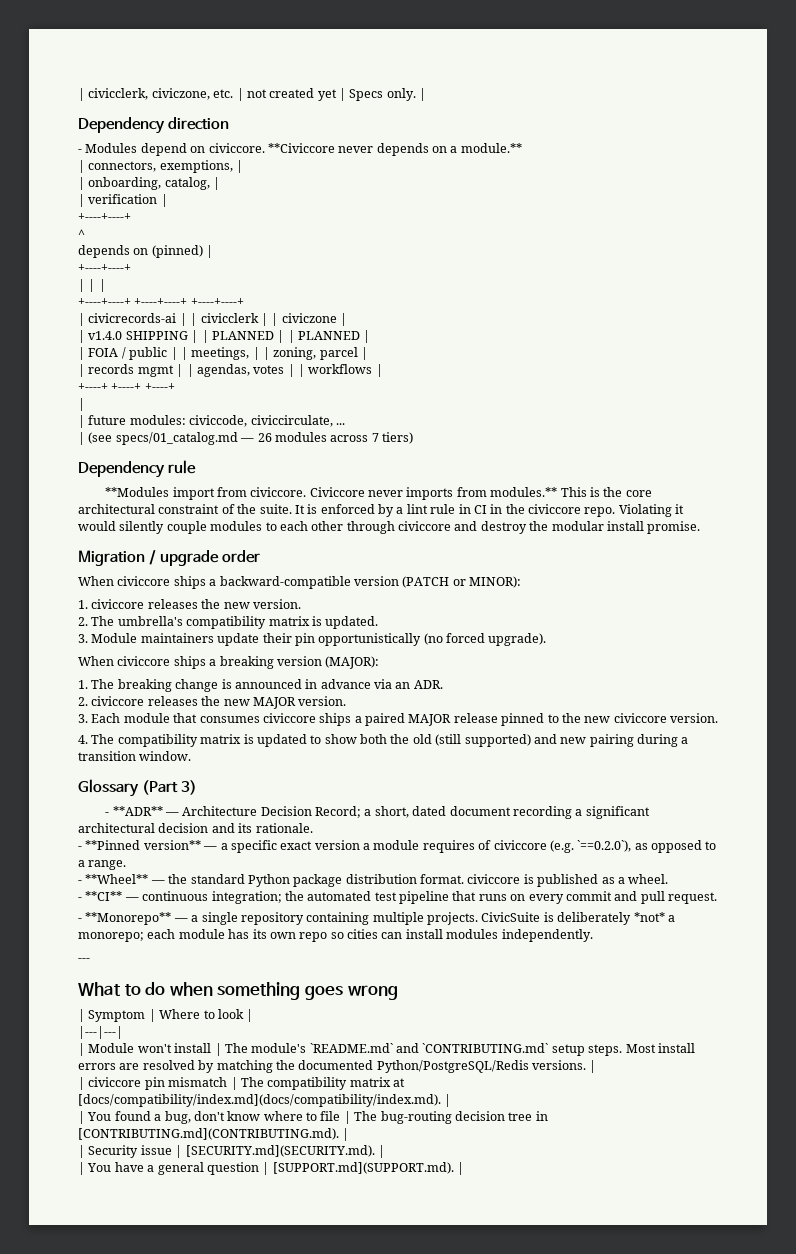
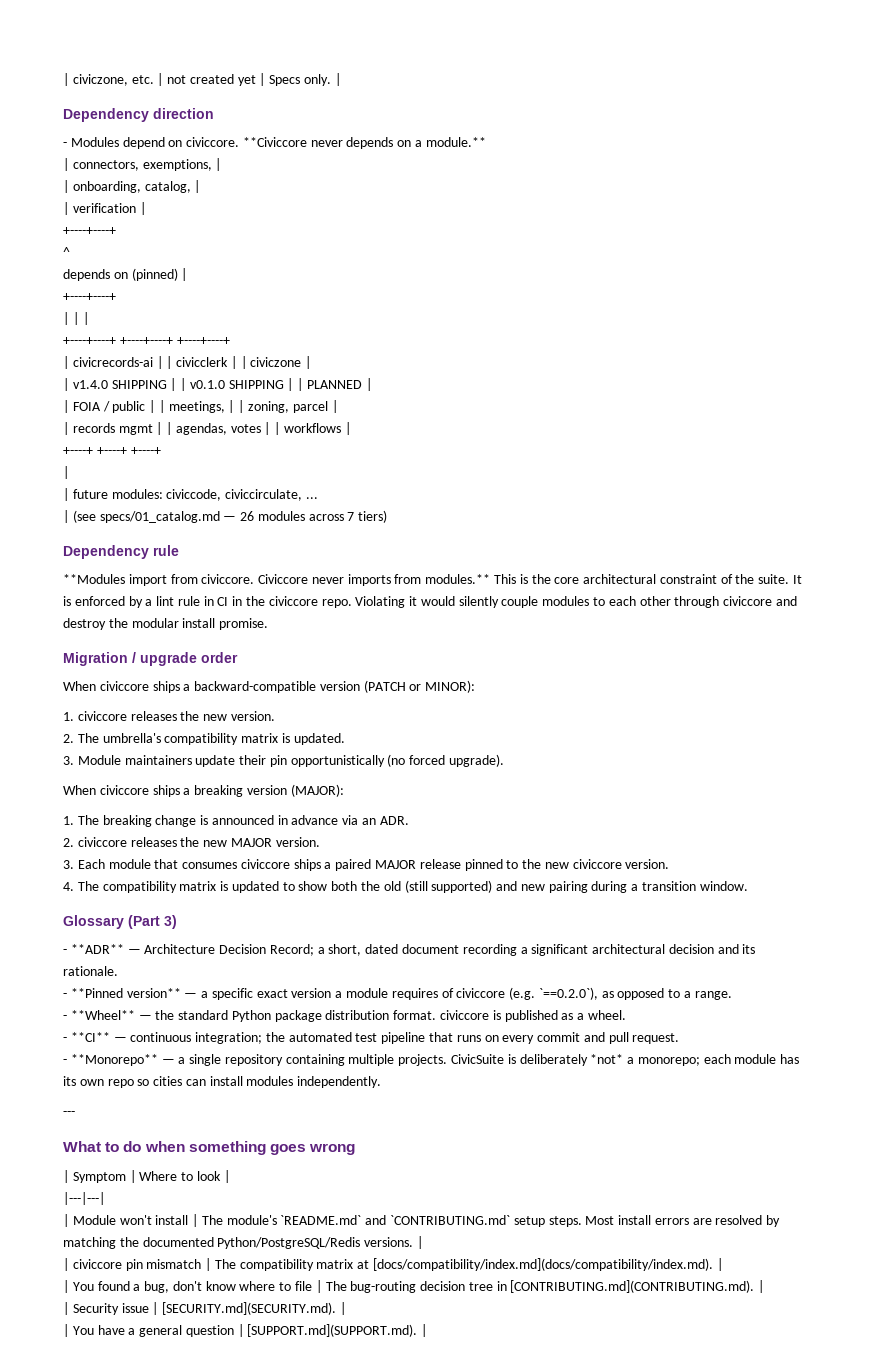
[78,88,149,101] | civicclerk, -> [63,73,69,86] |
[211,331,274,340] PLANNED -> [189,380,284,389] v0.1.0 SHIPPING

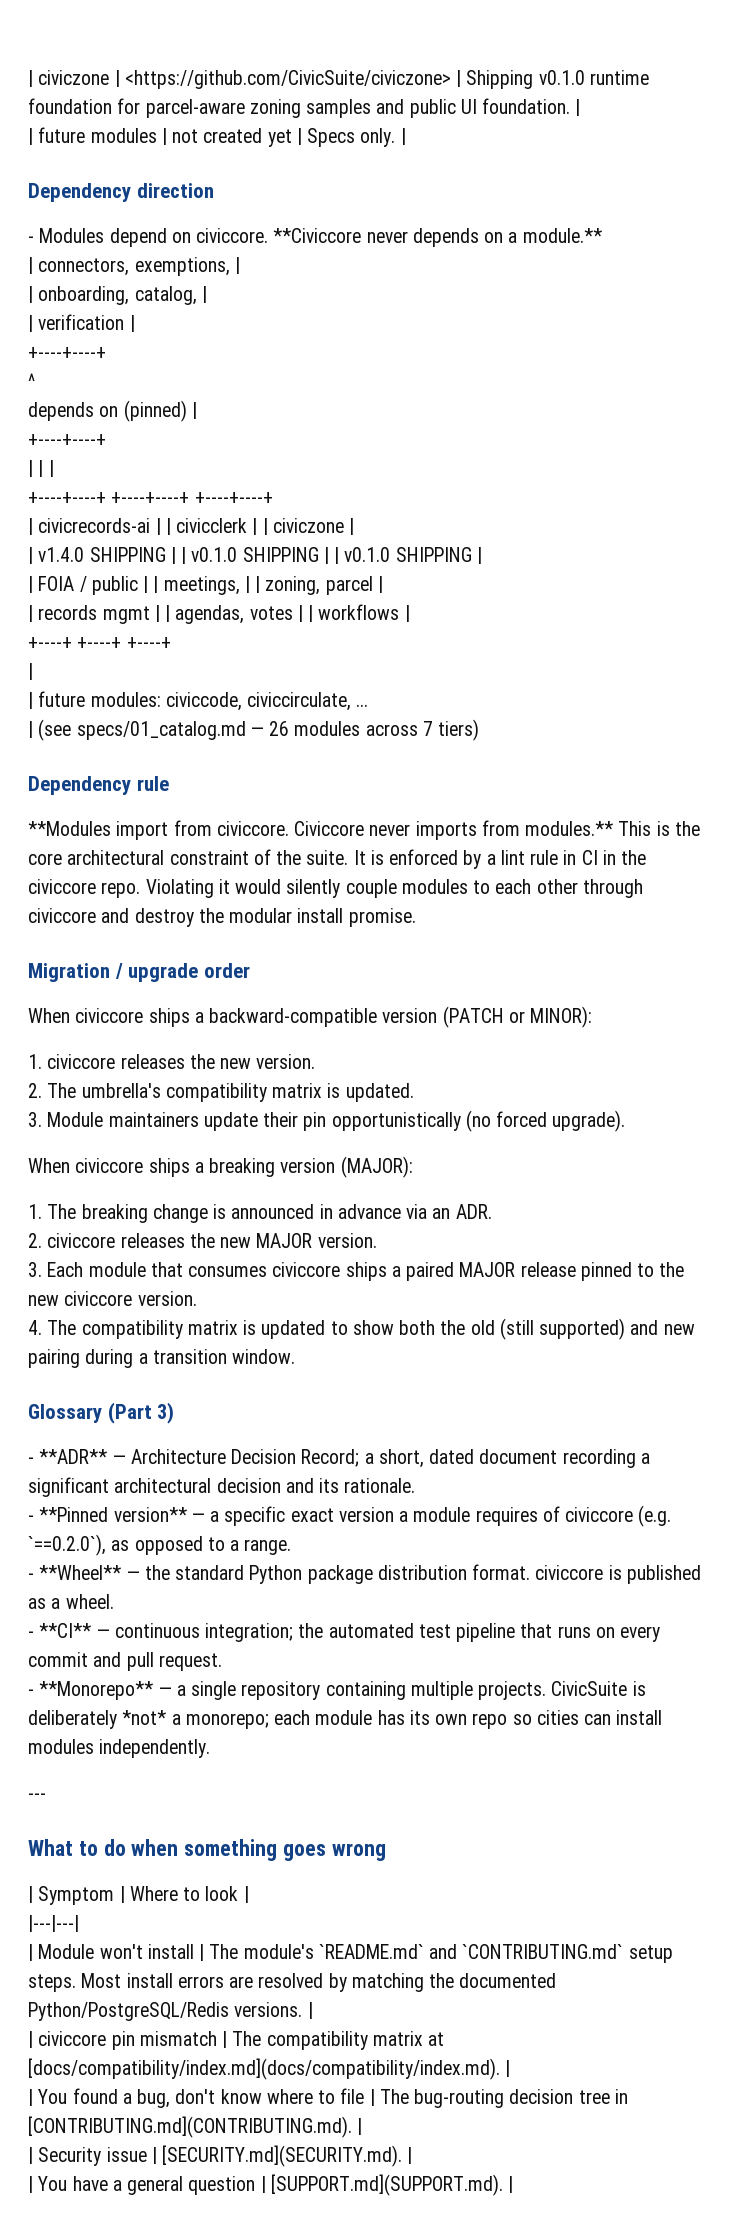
[63,73,154,86] | civiczone, etc. -> [28,70,649,89] [28,98,581,118] [28,127,157,145] | civiczone | <https://github.com/CivicSuite/civiczone> | Shipping v0.1.0 runtime foundation for parcel-aware zoning samples and public UI foundation. | // | future modules
[307,380,363,389] PLANNED -> [344,547,472,562] v0.1.0 SHIPPING

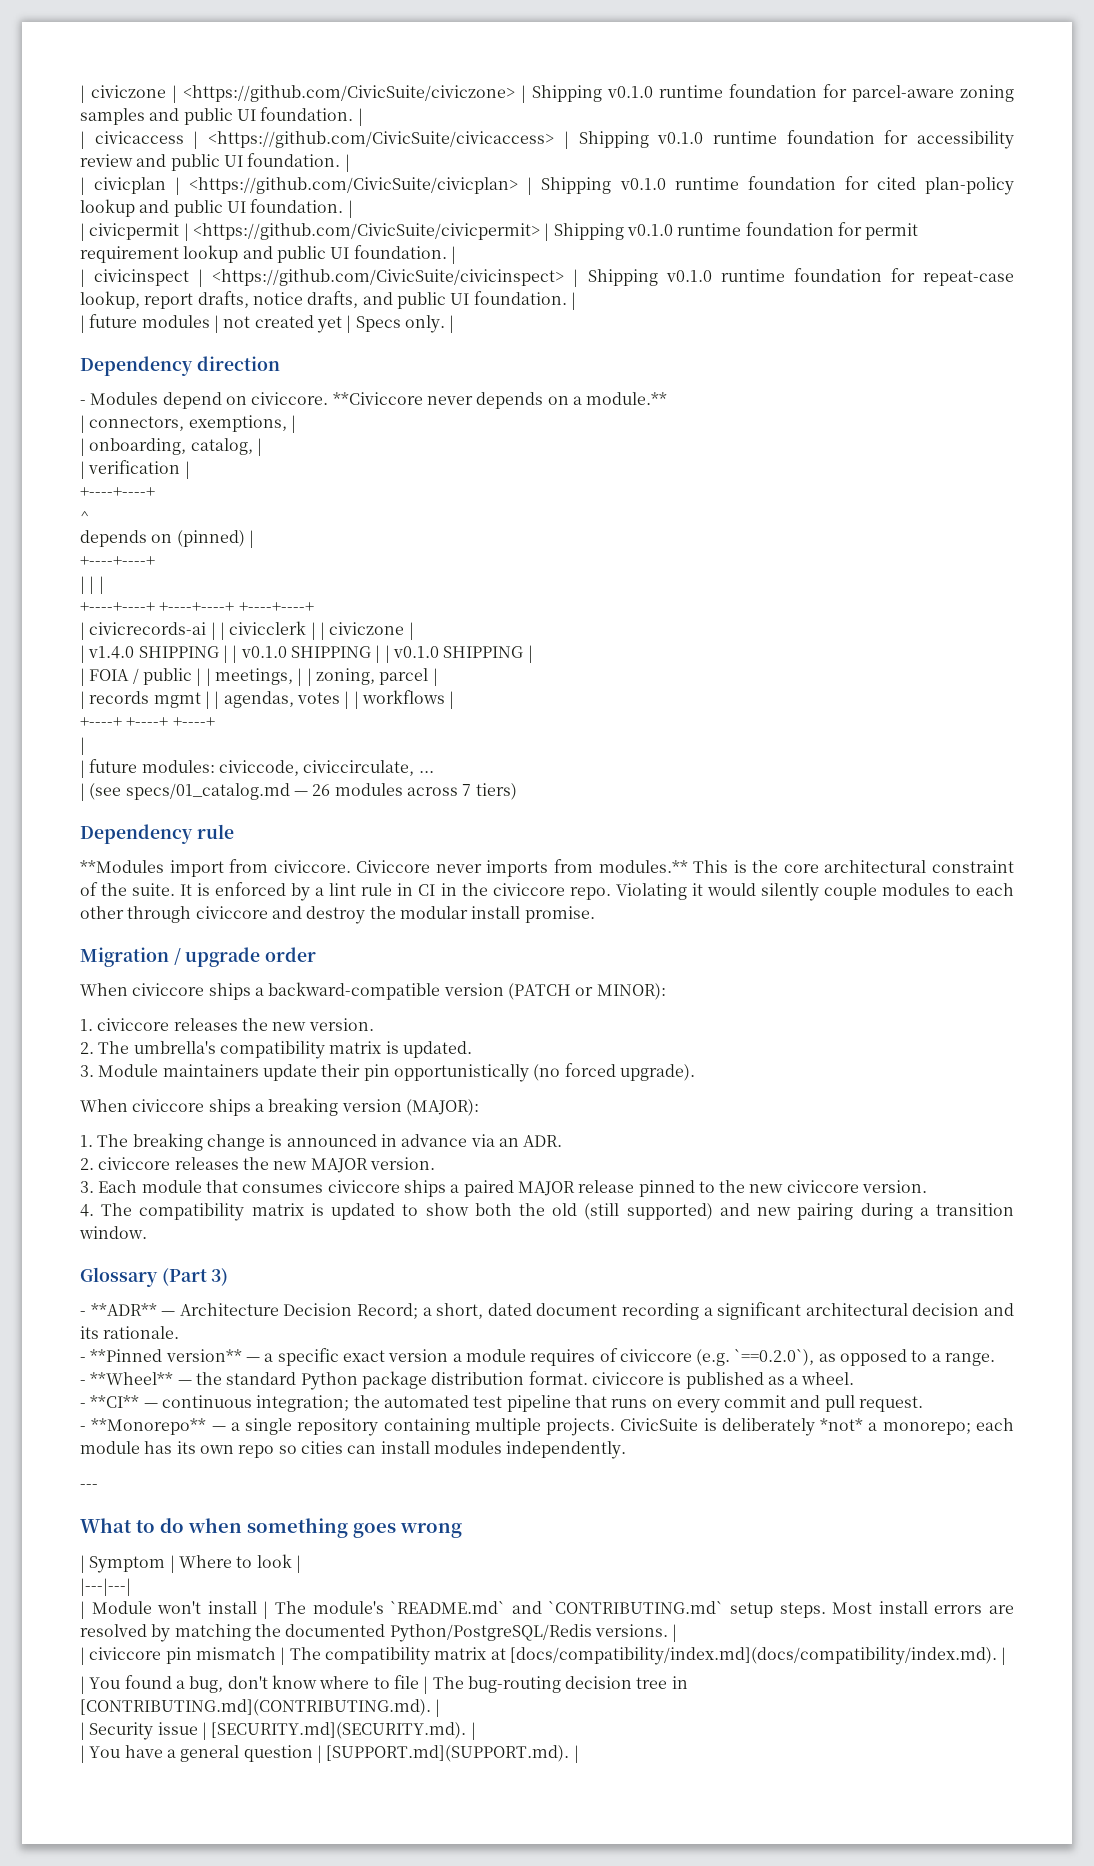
(581, 107) none -> [80,130,1015,149] [80,153,350,172] [80,176,1015,195] [80,199,353,218] [80,222,919,241] [80,245,456,264] [80,268,1015,287] [80,291,576,310] // | civicaccess | <https://github.com/CivicSuite/civicaccess> | Shipping v0.1.0 runtime foundation for accessibility review and public UI foundation. | // | civicplan | <https://github.com/CivicSuite/civicplan> | Shipping v0.1.0 runtime foundation for cited plan-policy lookup and public UI foundation. | // | civicpermit | <https://github.com/CivicSuite/civicpermit> | Shipping v0.1.0 runtime foundation for permit requirement lookup and public UI foundation. | // | civicinspect | <https://github.com/CivicSuite/civicinspect> | Shipping v0.1.0 runtime foundation for repeat-case lookup, report drafts, notice drafts, and public UI foundation. |

